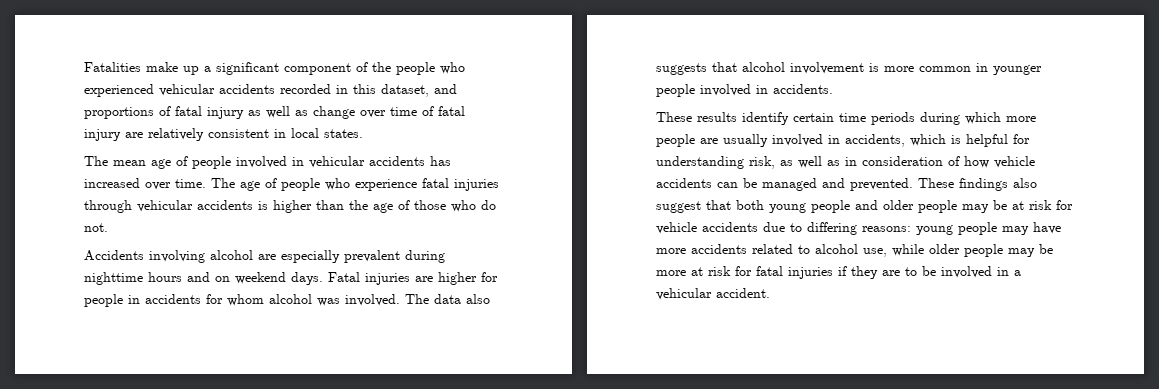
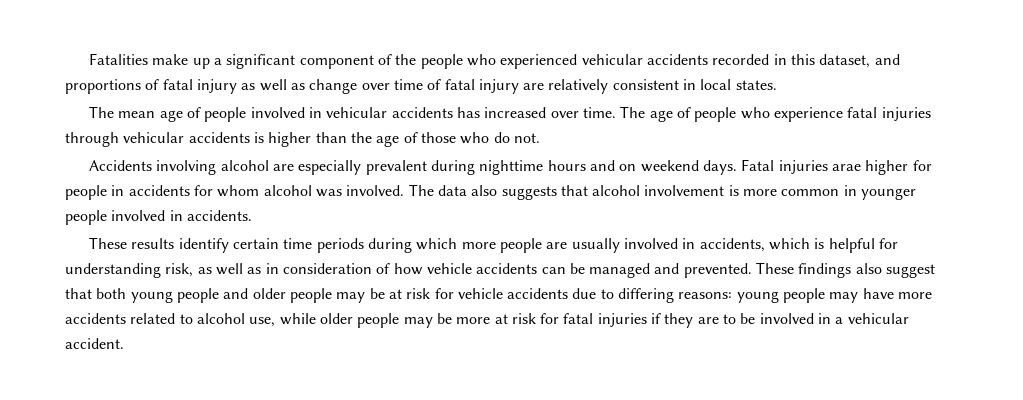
[415,276,433,282] are -> [831,164,861,171] arae

